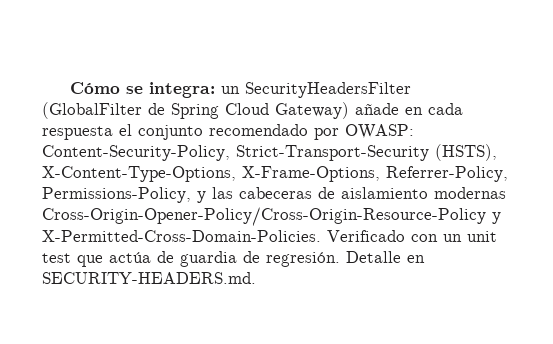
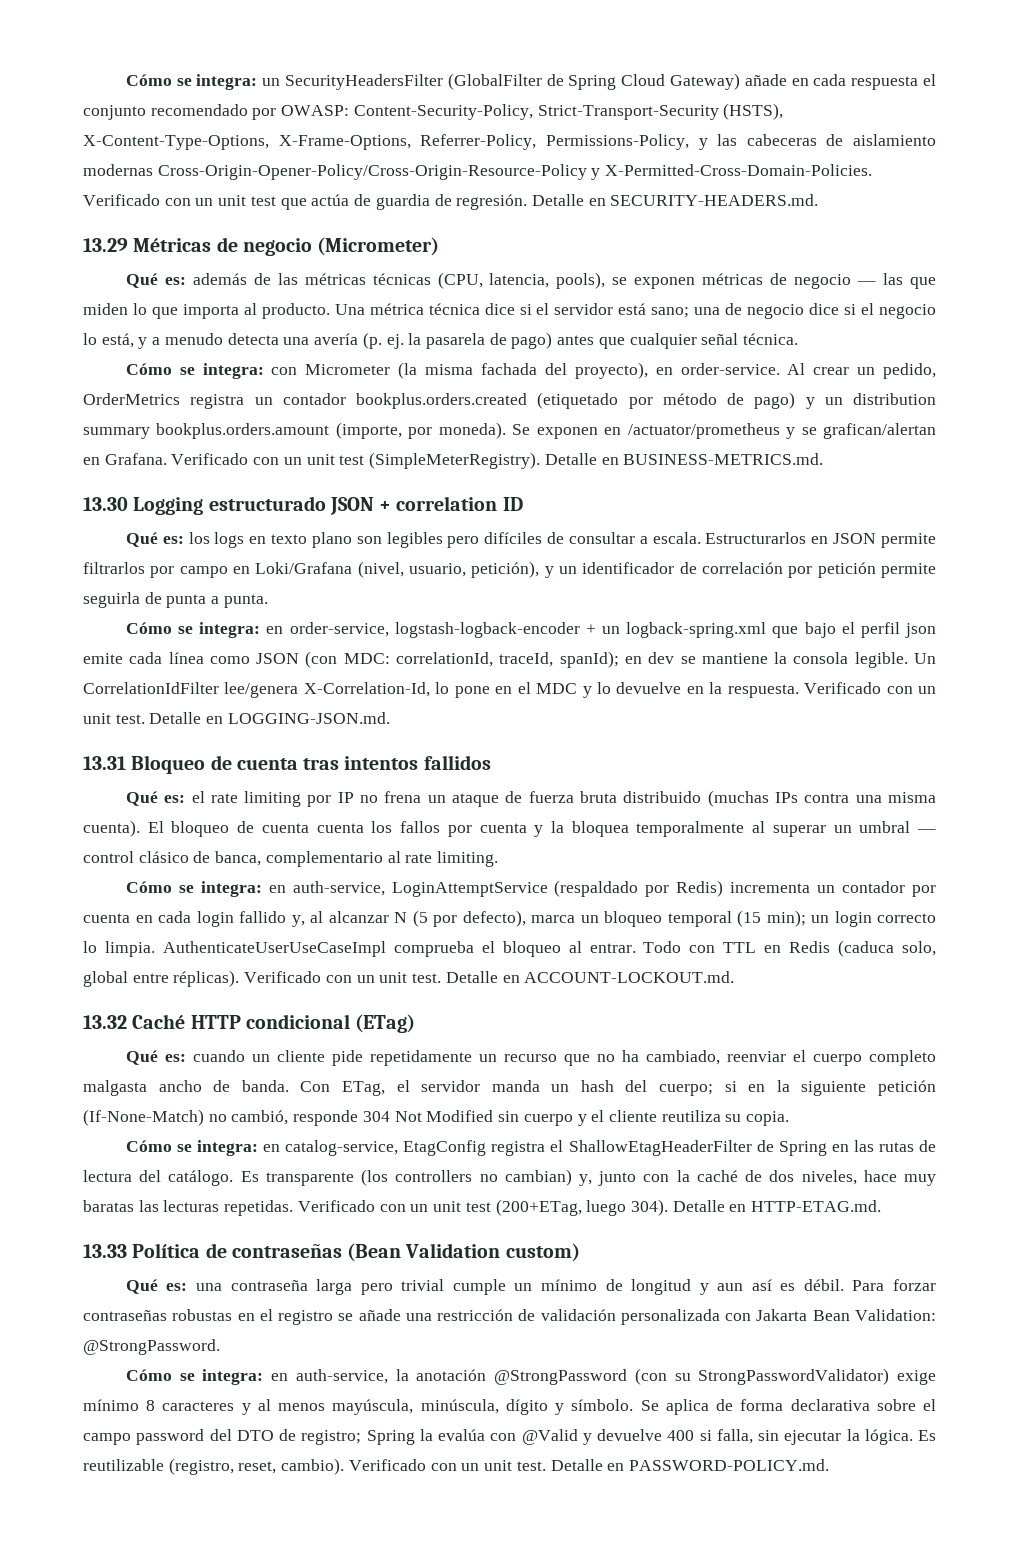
(256, 278) none -> [83,237,440,256] [125,272,937,289] [83,303,937,319] [83,332,799,349] [125,362,937,379] [83,392,936,409] [83,422,937,439] [83,452,824,469] [83,496,523,515] [125,532,937,548] [83,561,937,578] [83,592,268,608] [125,622,936,638] [83,651,936,668] [83,682,936,698] [83,712,390,724] [83,755,491,774] [125,790,937,807] [83,820,936,837] [83,851,499,867] [125,880,937,897] [83,910,936,927] [83,940,937,957] [83,970,735,987] [83,1014,416,1033] [125,1050,937,1066] [83,1080,937,1096] [83,1109,790,1126] [125,1140,937,1156] [83,1169,936,1186] [83,1199,882,1216] [83,1243,580,1262] [125,1279,936,1295] [83,1309,936,1325] [83,1339,220,1355] [125,1368,936,1385] [83,1399,937,1415] [83,1429,936,1445] [83,1458,829,1475] // 13.29 Métricas de negocio (Micrometer) // Qué es: además de las métricas técnicas (CPU, latencia, pools), se exponen métricas de negocio — las que miden lo que importa al producto. Una métrica técnica dice si el servidor está sano; una de negocio dice si el negocio lo está, y a menudo detecta una avería (p. ej. la pasarela de pago) antes que cualquier señal técnica. // Cómo se integra: con Micrometer (la misma fachada del proyecto), en order-service. Al crear un pedido, OrderMetrics registra un contador bookplus.orders.created (etiquetado por método de pago) y un distribution summary bookplus.orders.amount (importe, por moneda). Se exponen en /actuator/prometheus y se grafican/alertan en Grafana. Verificado con un unit test (SimpleMeterRegistry). Detalle en BUSINESS-METRICS.md. // 13.30 Logging estructurado JSON + correlation ID // Qué es: los logs en texto plano son legibles pero difíciles de consultar a escala. Estructurarlos en JSON permite filtrarlos por campo en Loki/Grafana (nivel, usuario, petición), y un identificador de correlación por petición permite seguirla de punta a punta. // Cómo se integra: en order-service, logstash-logback-encoder + un logback-spring.xml que bajo el perfil json emite cada línea como JSON (con MDC: correlationId, traceId, spanId); en dev se mantiene la consola legible. Un CorrelationIdFilter lee/genera X-Correlation-Id, lo pone en el MDC y lo devuelve en la respuesta. Verificado con un unit test. Detalle en LOGGING-JSON.md. // 13.31 Bloqueo de cuenta tras intentos fallidos // Qué es: el rate limiting por IP no frena un ataque de fuerza bruta distribuido (muchas IPs contra una misma cuenta). El bloqueo de cuenta cuenta los fallos por cuenta y la bloquea temporalmente al superar un umbral — control clásico de banca, complementario al rate limiting. // Cómo se integra: en auth-service, LoginAttemptService (respaldado por Redis) incrementa un contador por cuenta en cada login fallido y, al alcanzar N (5 por defecto), marca un bloqueo temporal (15 min); un login correcto lo limpia. AuthenticateUserUseCaseImpl comprueba el bloqueo al entrar. Todo con TTL en Redis (caduca solo, global entre réplicas). Verificado con un unit test. Detalle en ACCOUNT-LOCKOUT.md. // 13.32 Caché HTTP condicional (ETag) // Qué es: cuando un cliente pide repetidamente un recurso que no ha cambiado, reenviar el cuerpo completo malgasta ancho de banda. Con ETag, el servidor manda un hash del cuerpo; si en la siguiente petición (If-None-Match) no cambió, responde 304 Not Modified sin cuerpo y el cliente reutiliza su copia. // Cómo se integra: en catalog-service, EtagConfig registra el ShallowEtagHeaderFilter de Spring en las rutas de lectura del catálogo. Es transparente (los controllers no cambian) y, junto con la caché de dos niveles, hace muy baratas las lecturas repetidas. Verificado con un unit test (200+ETag, luego 304). Detalle en HTTP-ETAG.md. // 13.33 Política de contraseñas (Bean Validation custom) // Qué es: una contraseña larga pero trivial cumple un mínimo de longitud y aun así es débil. Para forzar contraseñas robustas en el registro se añade una restricción de validación personalizada con Jakarta Bean Validation: @StrongPassword. // Cómo se integra: en auth-service, la anotación @StrongPassword (con su StrongPasswordValidator) exige mínimo 8 caracteres y al menos mayúscula, minúscula, dígito y símbolo. Se aplica de forma declarativa sobre el campo password del DTO de registro; Spring la evalúa con @Valid y devuelve 400 si falla, sin ejecutar la lógica. Es reutilizable (registro, reset, cambio). Verificado con un unit test. Detalle en PASSWORD-POLICY.md.

